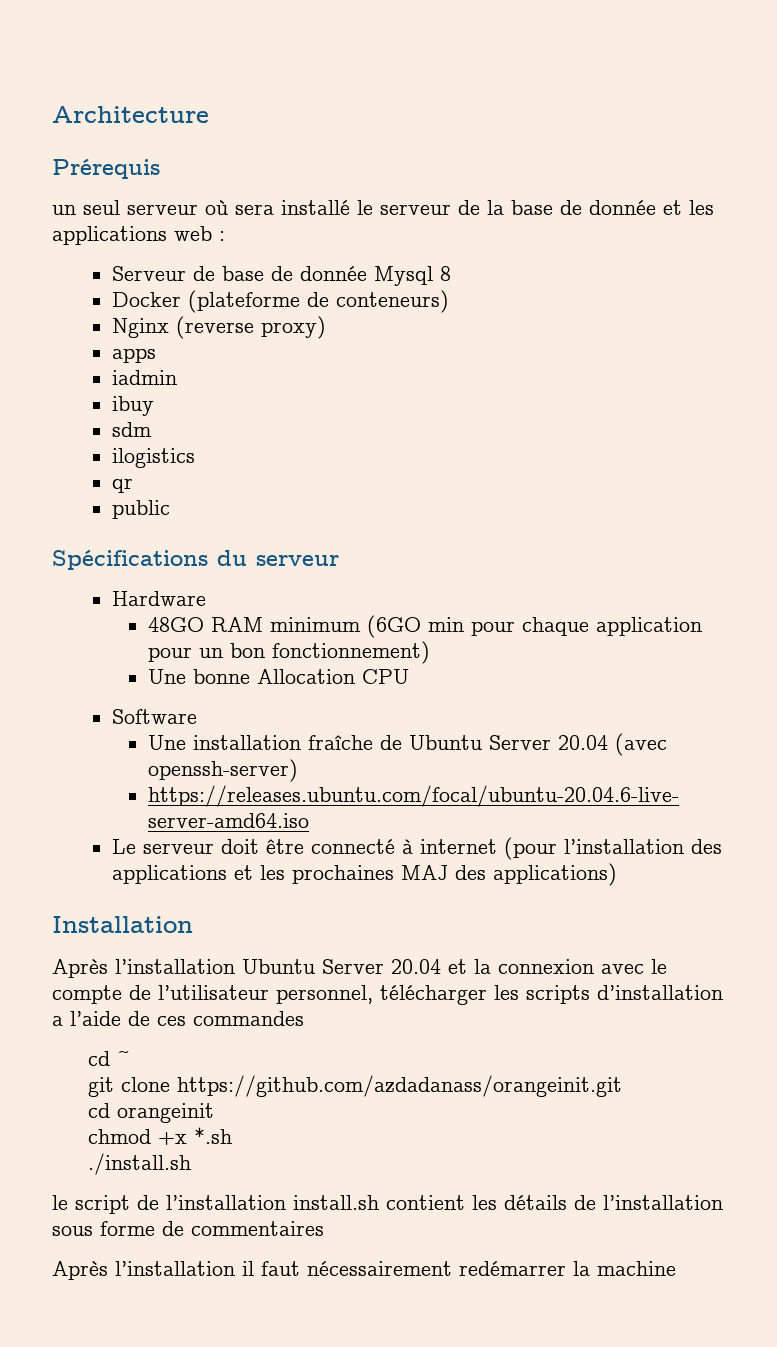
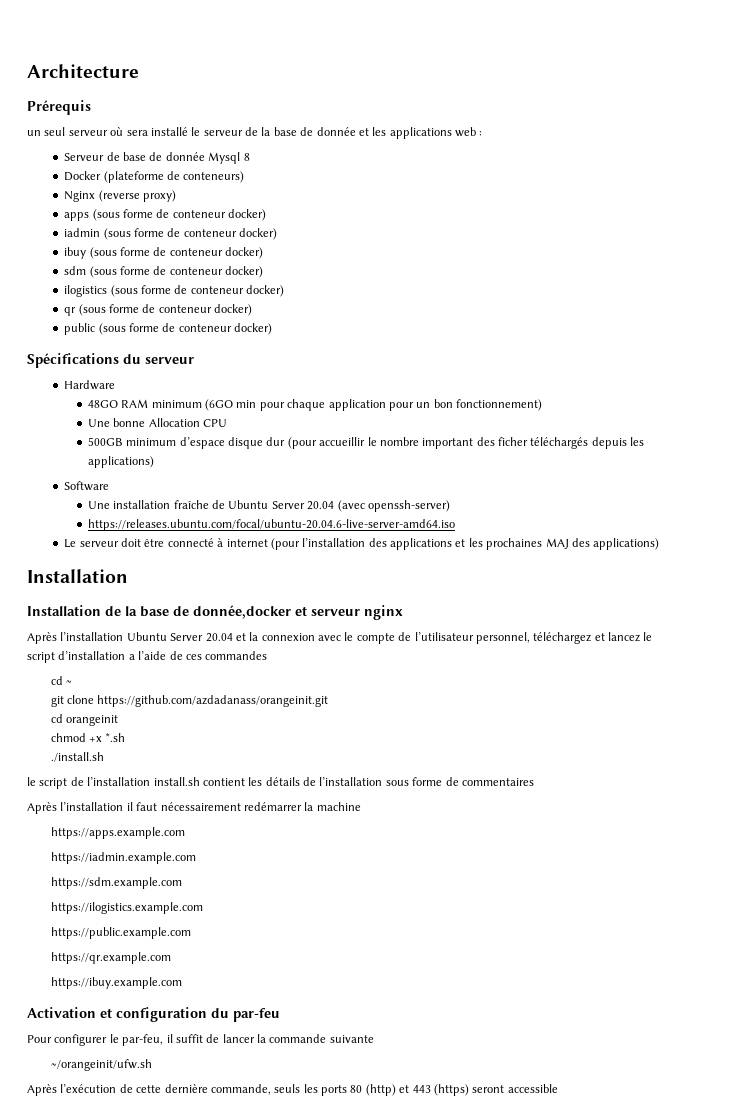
[111,370,177,385] [111,396,154,416] [111,422,152,437] [111,448,195,468] [111,478,133,493] [111,500,170,519] // iadmin // ibuy // sdm // ilogistics // qr // public -> [92,209,267,221] [64,228,278,240] [64,247,264,259] [64,266,264,278] [64,285,285,297] [64,304,253,316] [64,323,273,335] (sous forme de conteneur docker) // iadmin (sous forme de conteneur docker) // ibuy (sous forme de conteneur docker) // sdm (sous forme de conteneur docker) // ilogistics (sous forme de conteneur docker) // qr (sous forme de conteneur docker) // public (sous forme de conteneur docker)
(410, 676) none -> [87,437,645,449] [87,456,154,468] // 500GB minimum d’espace disque dur (pour accueillir le nombre important des ficher téléchargés depuis les applications)
(193, 924) none -> [27,605,403,620] // Installation de la base de donnée,docker et serveur nginx
[380,985,590,1005] télécharger les scripts -> [533,632,653,644] [27,652,55,663] téléchargez et lancez le script
(676, 1268) none -> [50,827,185,839] [50,852,196,864] [50,877,182,889] [50,902,203,914] [50,927,191,939] [50,952,171,964] [50,977,182,989] [27,1007,280,1022] [27,1034,374,1046] [50,1059,152,1071] [27,1084,558,1096] // https://apps.example.com // https://iadmin.example.com // https://sdm.example.com // https://ilogistics.example.com // https://public.example.com // https://qr.example.com // https://ibuy.example.com // Activation et configuration du par-feu // Pour configurer le par-feu, il suffit de lancer la commande suivante // ~/orangeinit/ufw.sh // Après l’exécution de cette dernière commande, seuls les ports 80 (http) et 443 (https) seront accessible

